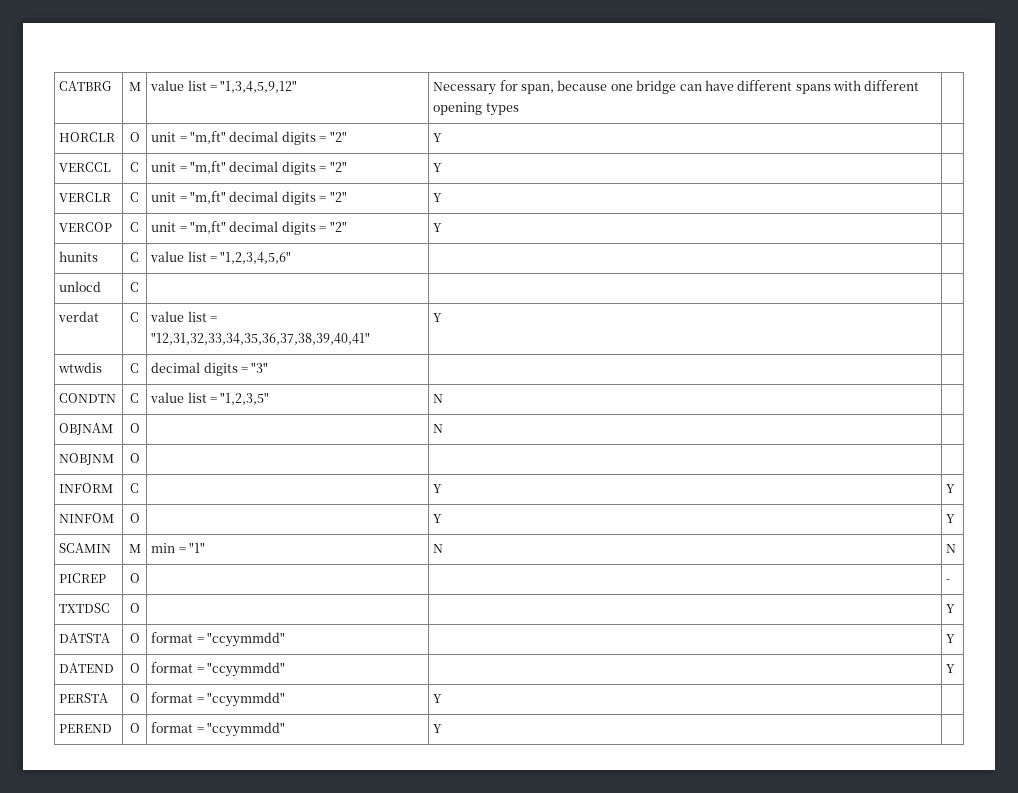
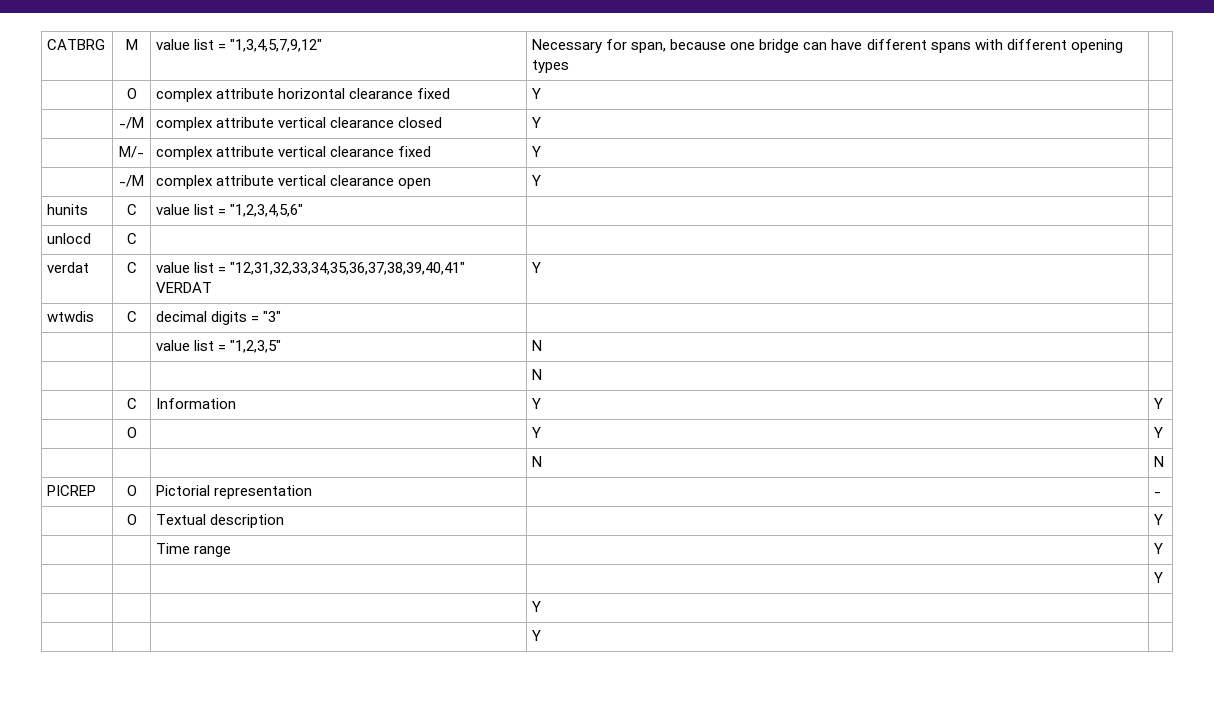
[220,80,298,93] "1,3,4,5,9,12" -> [230,39,323,52] "1,3,4,5,7,9,12"
[59,132,116,142] [129,132,140,142] [151,131,347,145] [433,133,443,142] [59,162,112,172] [130,162,139,172] [151,161,347,175] [433,163,443,172] [59,192,112,202] [130,192,139,202] [151,191,347,205] [433,193,443,202] [59,222,113,232] [130,222,139,232] [151,221,347,235] HORCLR | O | unit = "m,ft" decimal digits = "2" | Y | // VERCCL | C | unit = "m,ft" decimal digits = "2" | Y | // VERCLR | C | unit = "m,ft" decimal digits = "2" | Y | // VERCOP | C | unit = "m,ft" decimal digits = "2" -> [126,88,137,99] [156,88,451,102] [532,88,542,99] [119,117,144,129] [156,117,443,131] [532,117,542,128] [119,146,144,158] [156,146,432,160] [532,146,542,157] [119,175,144,187] [156,175,432,189] | O | complex attribute horizontal clearance fixed | Y | // | -/M | complex attribute vertical clearance closed | Y | // | M/- | complex attribute vertical clearance fixed | Y | // | -/M | complex attribute vertical clearance open
(371, 338) none -> [156,282,213,293] VERDAT
[59,393,117,403] [130,393,139,403] CONDTN | C -> (282, 316) |
[59,423,114,435] [129,423,140,433] [433,424,444,433] [59,453,115,465] [129,453,140,463] [59,483,114,493] [130,483,139,493] [433,484,443,493] [946,484,956,493] [59,513,115,523] OBJNAM | O | | N | // NOBJNM | O | | | // INFORM | C | | Y | Y // NINFOM -> [532,369,543,380] [126,398,137,409] [156,398,237,409] [532,398,542,409] [1154,398,1164,409] | | | N | // | C | Information | Y | Y //
[59,543,112,553] [128,544,141,553] [151,542,206,553] SCAMIN | M | min = "1" -> (1164, 432) | |
(140, 578) none -> [156,485,313,499] Pictorial representation
[59,603,111,613] [129,603,140,613] [946,604,956,613] [59,633,111,643] [129,633,140,643] [151,632,286,647] [946,634,956,643] [59,663,115,673] [129,663,140,673] [151,662,286,677] [946,664,956,673] [59,693,109,703] [129,693,140,703] [151,692,286,707] [433,694,443,703] [59,724,113,733] [129,723,140,733] [151,722,286,737] TXTDSC | O | | | Y // DATSTA | O | format = "ccyymmdd" | | Y // DATEND | O | format = "ccyymmdd" | | Y // PERSTA | O | format = "ccyymmdd" | Y | // PEREND | O | format = "ccyymmdd" -> [126,514,137,525] [156,514,285,528] [1154,514,1164,525] [156,543,232,557] [1154,543,1164,554] [1154,572,1164,583] [532,601,542,612] | O | Textual description | | Y // | | Time range | | Y // | | | | Y // | | | Y | // | |

